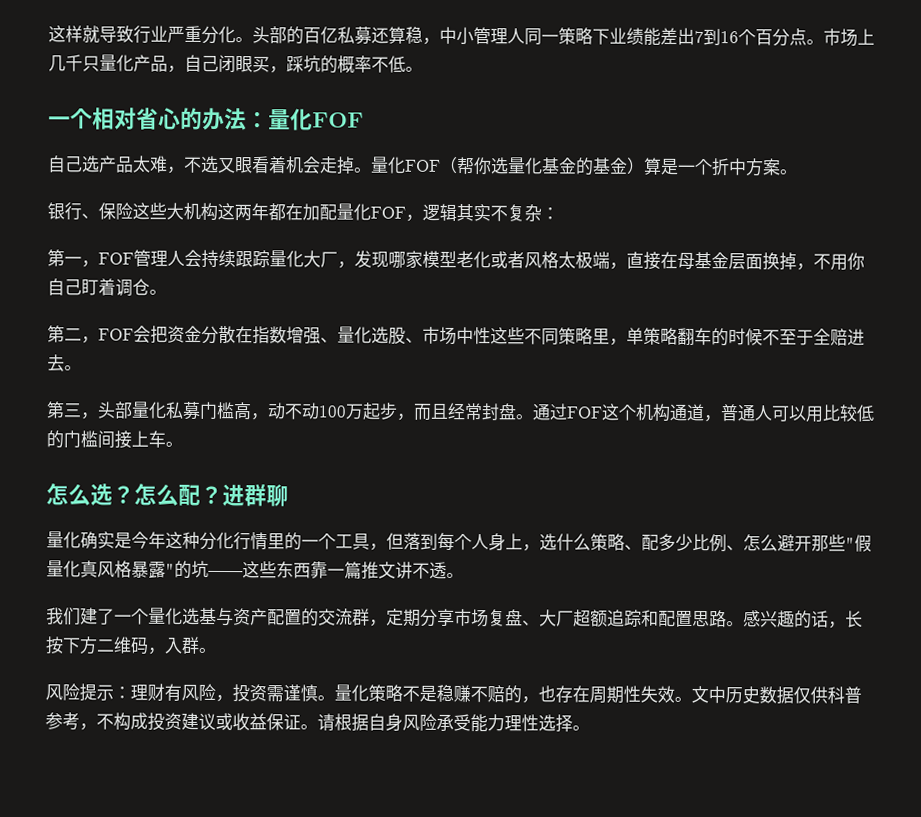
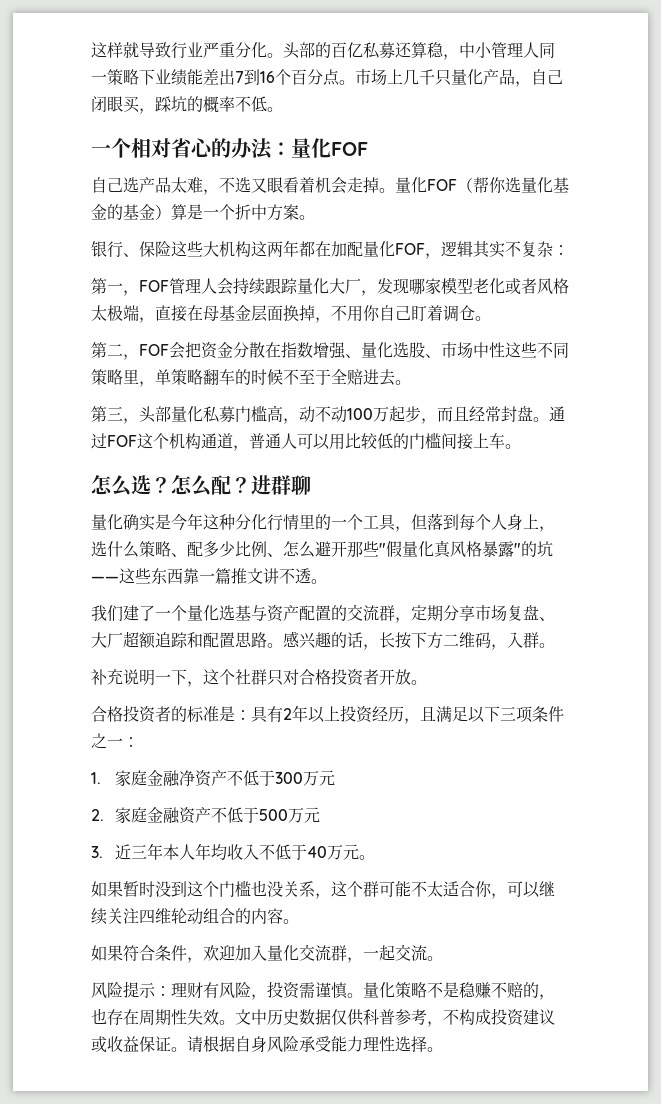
(216, 650) none -> [91,668,427,687] [91,705,564,724] [91,733,139,749] [91,770,336,787] [91,807,321,824] [91,843,376,861] [91,880,555,899] [91,908,299,925] [91,944,443,963] // 补充说明一下，这个社群只对合格投资者开放。 // 合格投资者的标准是：具有2年以上投资经历，且满足以下三项条件之一： // 1.家庭金融净资产不低于300万元 // 2.家庭金融资产不低于500万元 // 3.近三年本人年均收入不低于40万元。 // 如果暂时没到这个门槛也没关系，这个群可能不太适合你，可以继续关注四维轮动组合的内容。 // 如果符合条件，欢迎加入量化交流群，一起交流。

